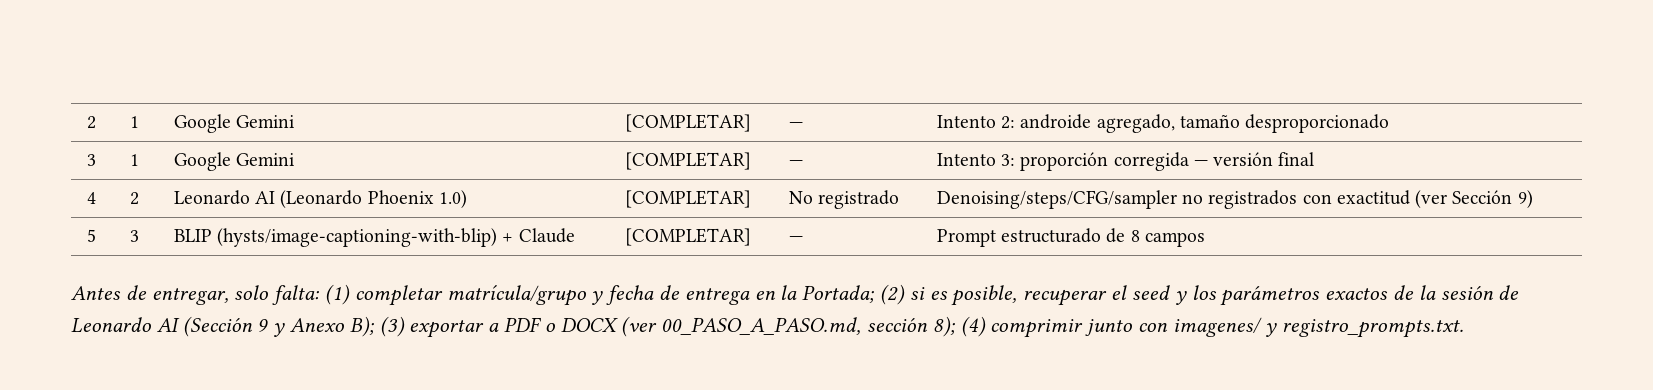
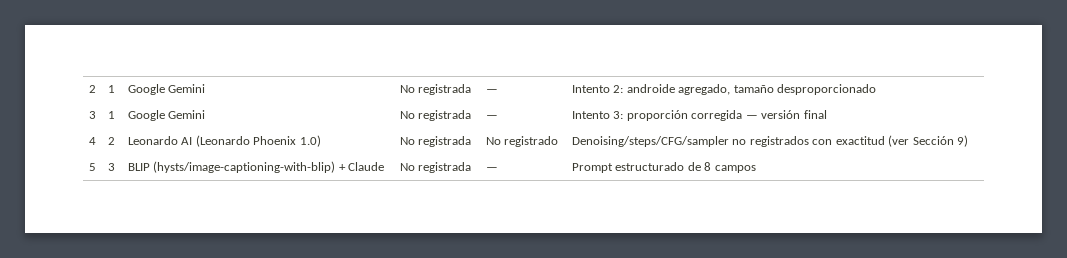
[624,114,751,132] [COMPLETAR] -> [399,84,472,95] No registrada
[624,152,751,170] [COMPLETAR] -> [399,110,472,121] No registrada
[624,190,751,208] [COMPLETAR] -> [399,136,472,147] No registrada
[624,228,751,246] [COMPLETAR] -> [399,162,472,173] No registrada
[71,284,1520,306] [71,316,1464,338] // Antes de entregar, solo falta: (1) completar matrícula/grupo y fecha de entrega en la Portada; (2) si es posible, recuperar el seed y los parámetros exactos de la sesión de Leonardo AI (Sección 9 y Anexo B); (3) exportar a PDF o DOCX (ver 00_PASO_A_PASO.md, sección 8); (4) comprimir junto con imagenes/ y registro_prompts.txt. -> (756, 169) none

